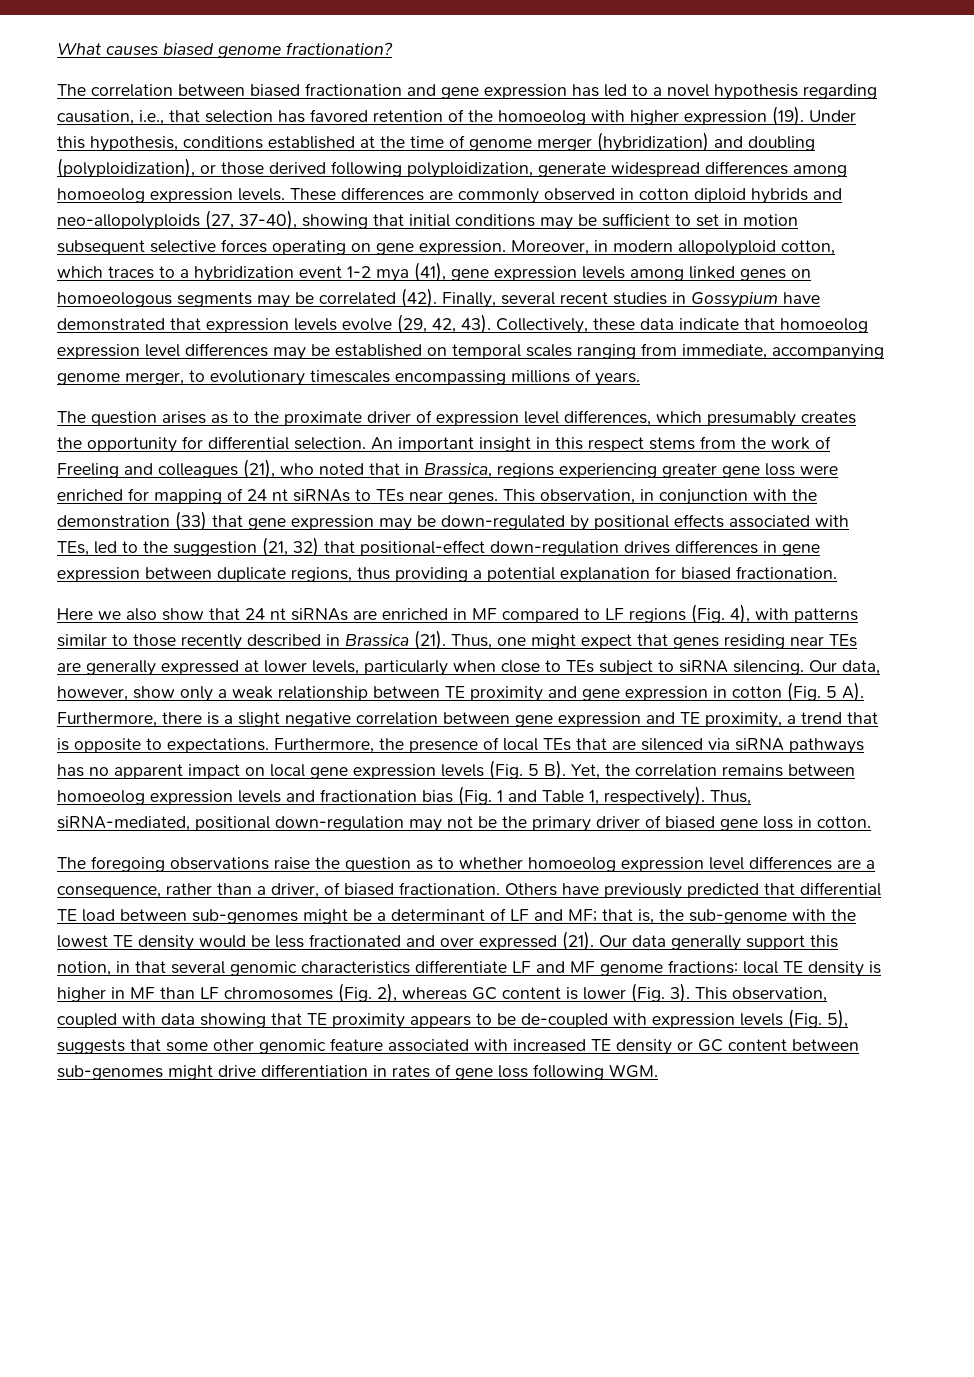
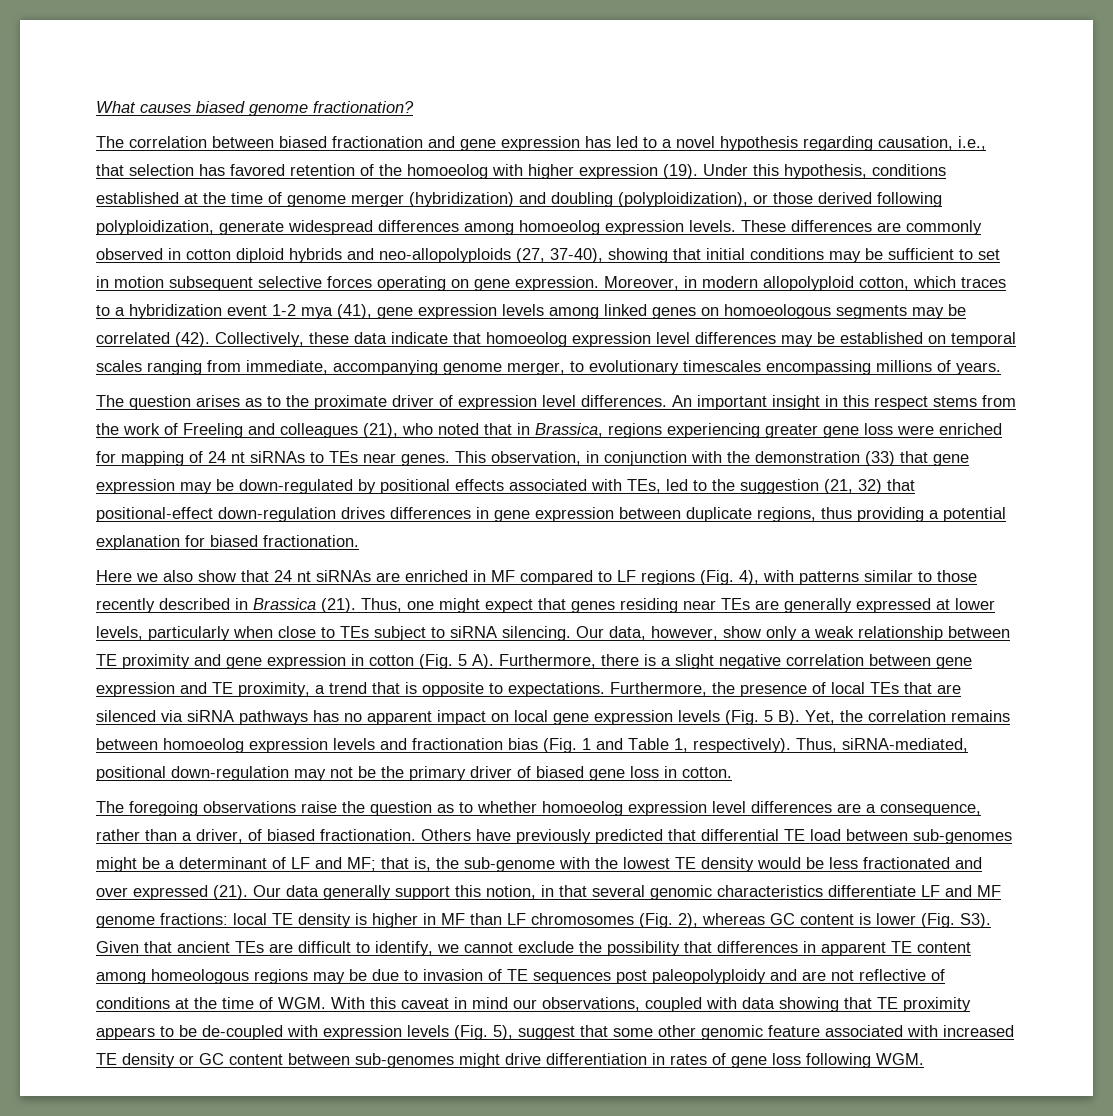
[442,292,820,308] [57,314,491,334] Finally, several recent studies in Gossypium have demonstrated that expression levels evolve (29, 42, 43). -> (210, 339) none
[564,410,856,427] [57,436,366,453] differences, which presumably creates the opportunity for differential selection. -> [581,395,667,407] differences.
[670,983,827,1003] 3). This observation, -> [960,913,991,928] [96,941,971,956] [96,969,945,984] [96,997,640,1011] S3). Given that ancient TEs are difficult to identify, we cannot exclude the possibility that differences in apparent TE content among homeologous regions may be due to invasion of TE sequences post paleopolyploidy and are not reflective of conditions at the time of WGM. With this caveat in mind our observations,
[57,1039,125,1054] suggests -> [518,1026,575,1040] suggest

